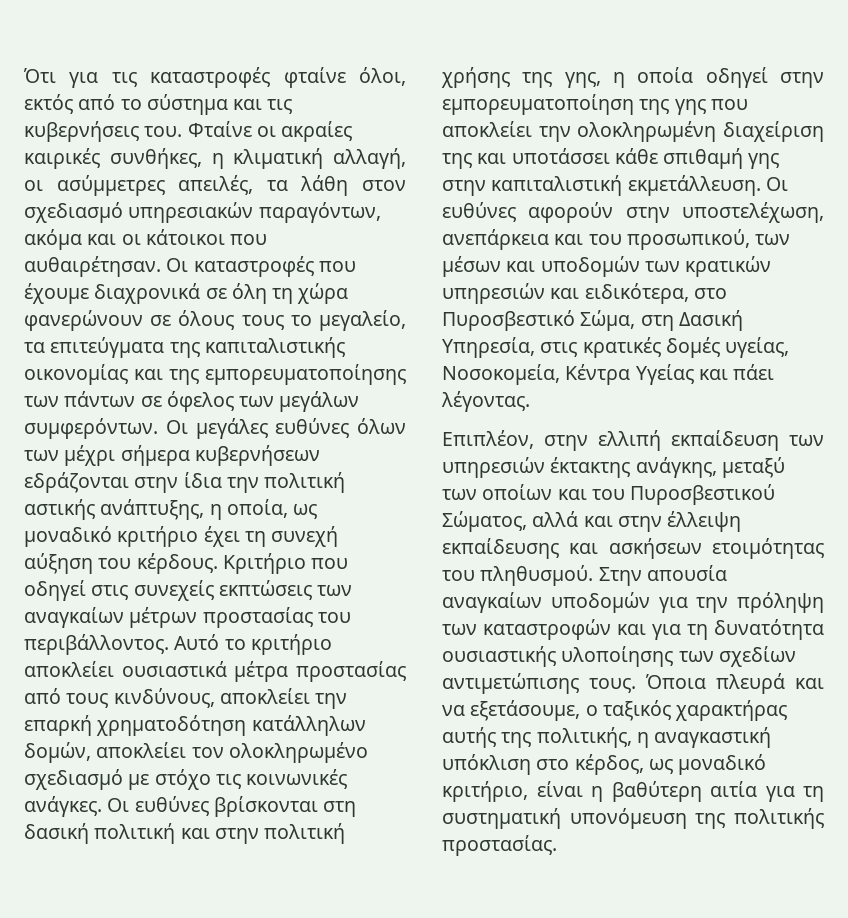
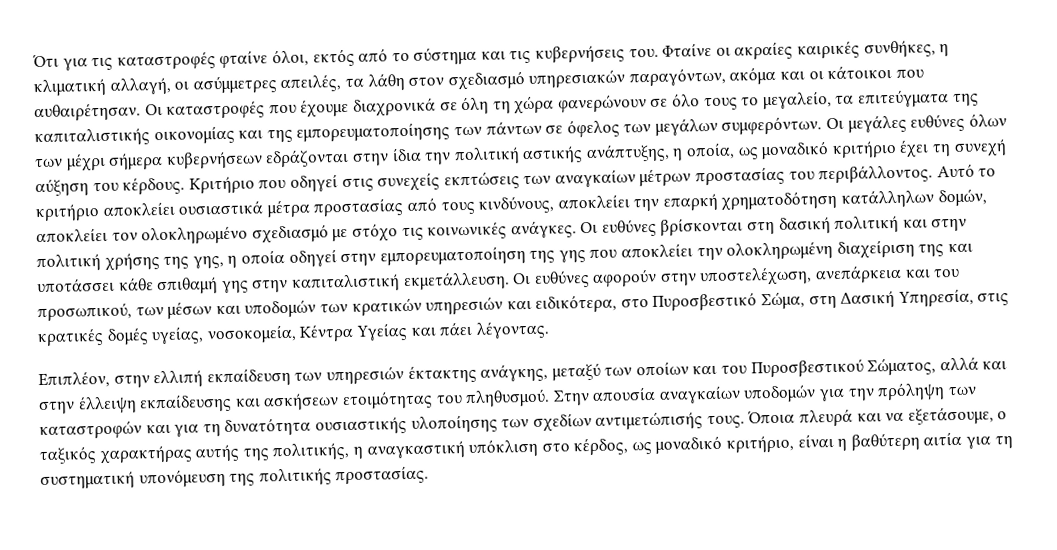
[178,310,235,330] όλους -> [672,93,701,108] όλο
[442,364,560,385] Νοσοκομεία, -> [206,324,297,344] νοσοκομεία,
[442,673,579,694] αντιμετώπισης -> [595,411,704,430] αντιμετώπισής

